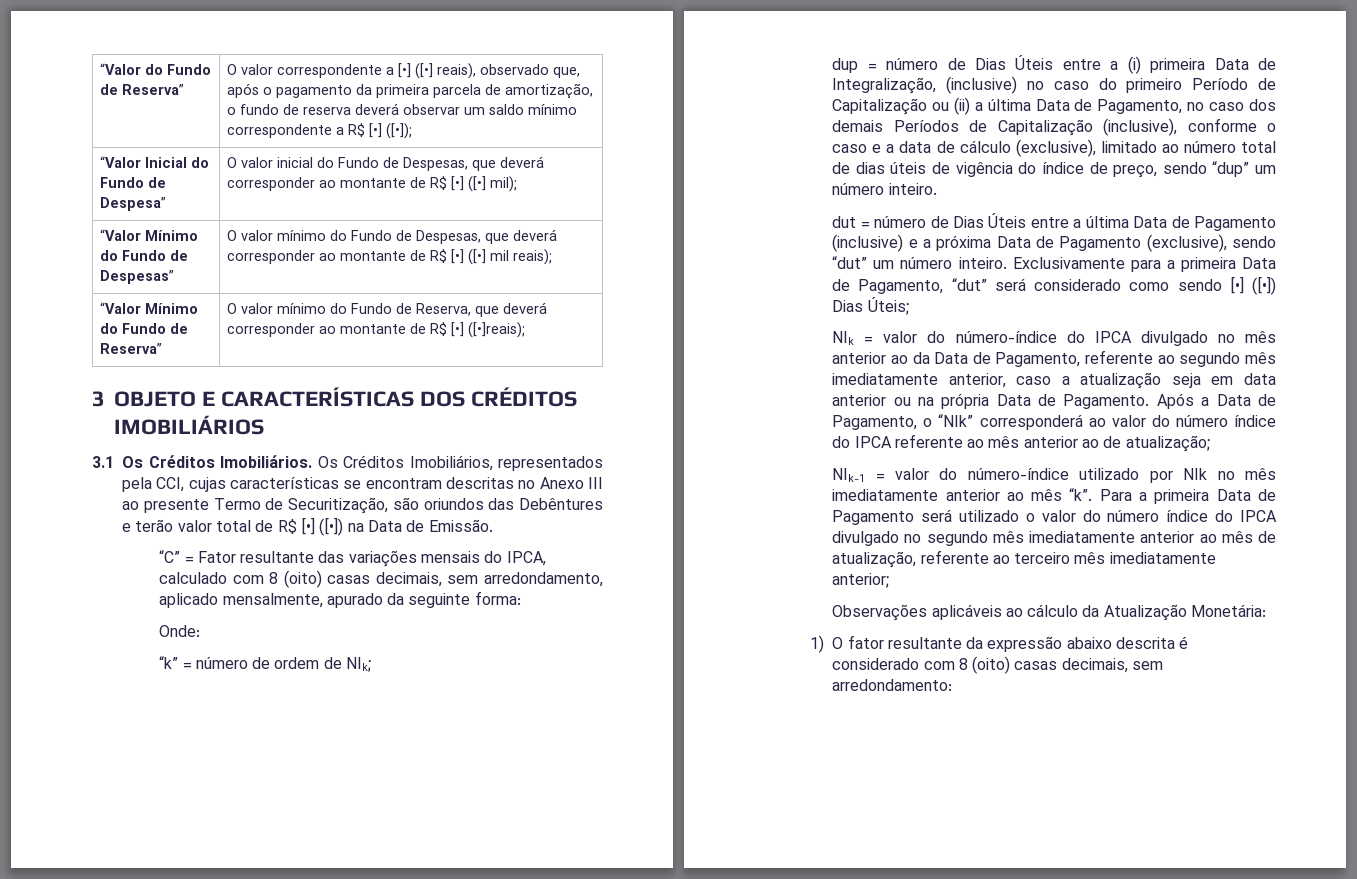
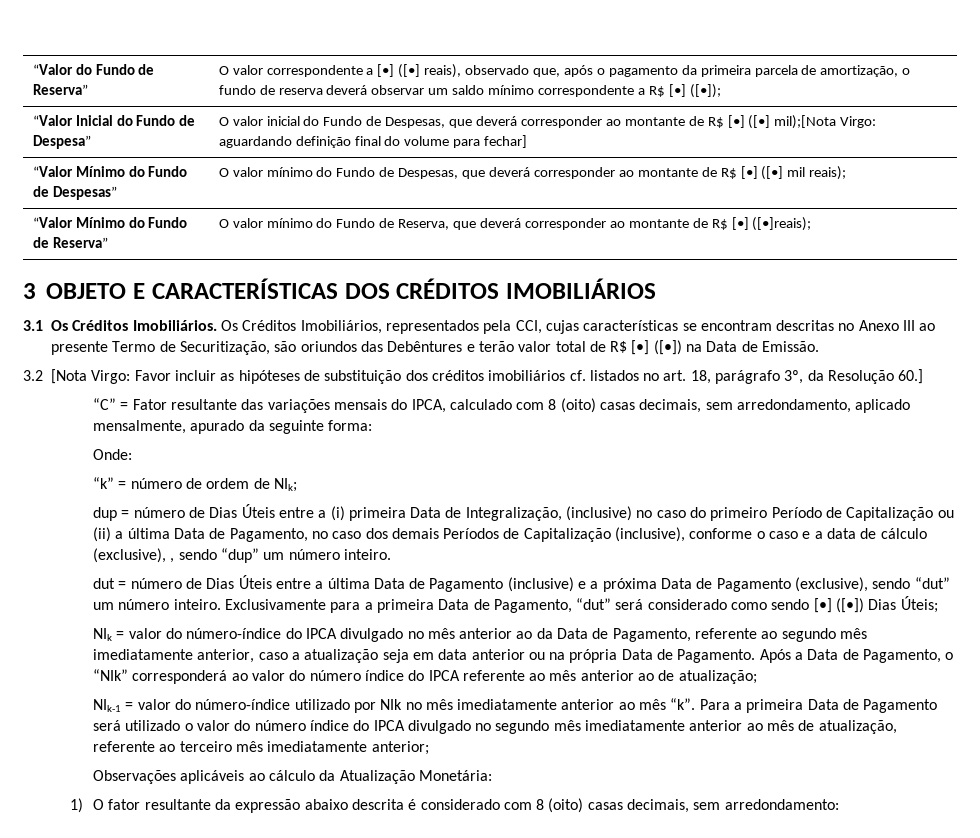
[489,176,517,192] mil); -> [774,115,877,129] [218,135,528,148] mil);[Nota Virgo: aguardando definição final do volume para fechar]
(493, 525) none -> [23,369,924,384] // 3.2 [Nota Virgo: Favor incluir as hipóteses de substituição dos créditos imobiliários cf. listados no art. 18, parágrafo 3º, da Resolução 60.]
[1100,141,1276,153] [832,162,1158,178] limitado ao número total de dias úteis de vigência do índice de preço, -> [170,558,175,563] ,

